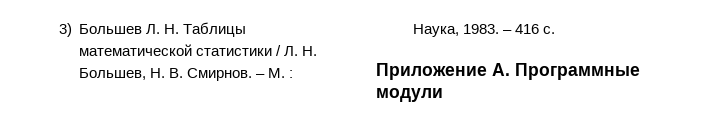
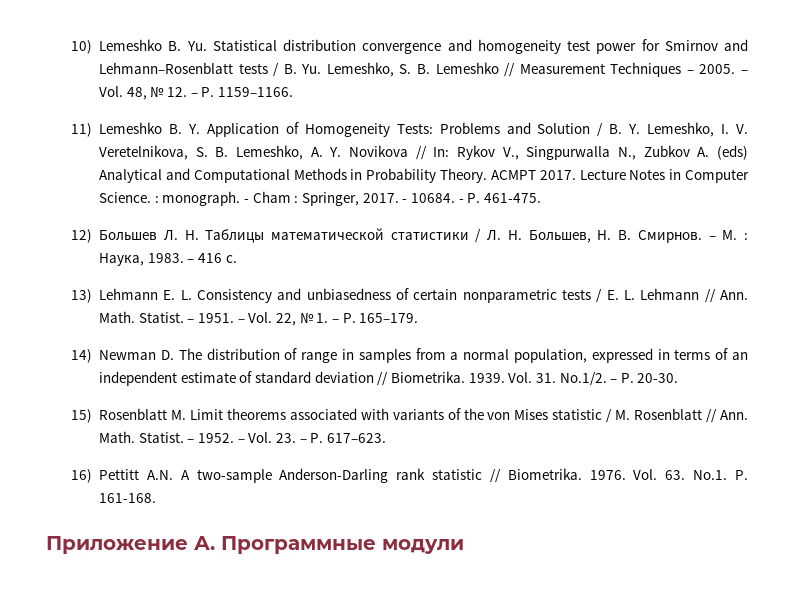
[58,23,72,37] 3) -> [71,39,748,54] [99,62,748,77] [99,86,293,100] [71,122,749,137] [99,145,748,160] [99,168,749,183] [99,191,541,206] [71,229,93,243] 10) Lemeshko B. Yu. Statistical distribution convergence and homogeneity test power for Smirnov and Lehmann–Rosenblatt tests / B. Yu. Lemeshko, S. B. Lemeshko // Measurement Techniques – 2005. – Vol. 48, № 12. – P. 1159–1166. // 11) Lemeshko B. Y. Application of Homogeneity Tests: Problems and Solution / B. Y. Lemeshko, I. V. Veretelnikova, S. B. Lemeshko, A. Y. Novikova // In: Rykov V., Singpurwalla N., Zubkov A. (eds) Analytical and Computational Methods in Probability Theory. ACMPT 2017. Lecture Notes in Computer Science. : monograph. - Cham : Springer, 2017. - 10684. - P. 461-475. // 12)
(556, 30) none -> [71,288,749,303] [99,311,419,326] [71,348,749,363] [99,371,679,386] [71,408,749,423] [99,431,386,443] [71,468,748,483] [99,493,157,503] // 13) Lehmann E. L. Consistency and unbiasedness of certain nonparametric tests / E. L. Lehmann // Ann. Math. Statist. – 1951. – Vol. 22, № 1. – P. 165–179. // 14) Newman D. The distribution of range in samples from a normal population, expressed in terms of an independent estimate of standard deviation // Biometrika. 1939. Vol. 31. No.1/2. – P. 20-30. // 15) Rosenblatt M. Limit theorems associated with variants of the von Mises statistic / M. Rosenblatt // Ann. Math. Statist. – 1952. – Vol. 23. – P. 617–623. // 16) Pettitt A.N. A two-sample Anderson-Darling rank statistic // Biometrika. 1976. Vol. 63. No.1. P. 161-168.

